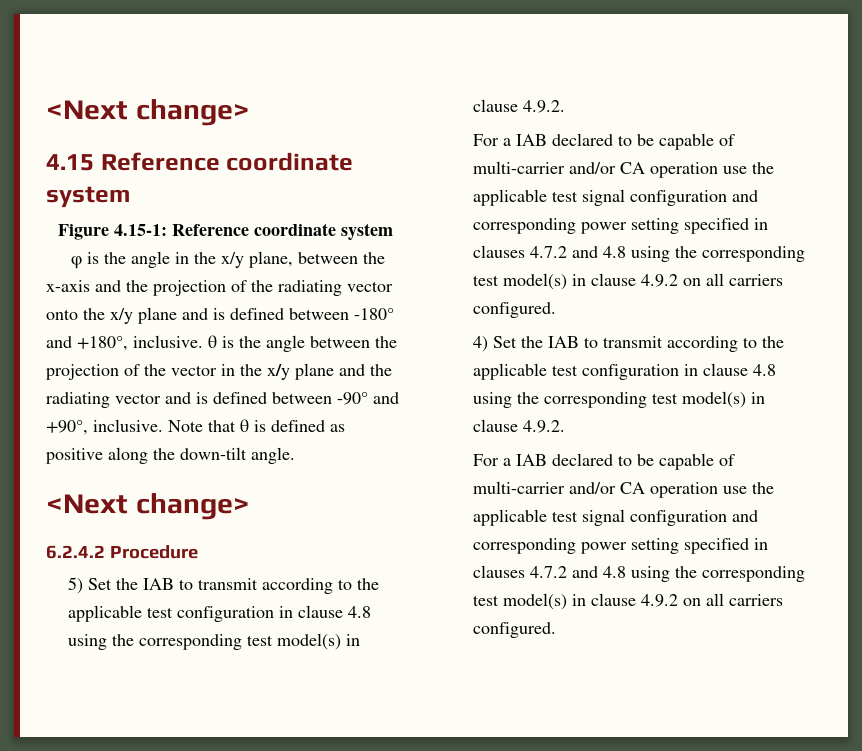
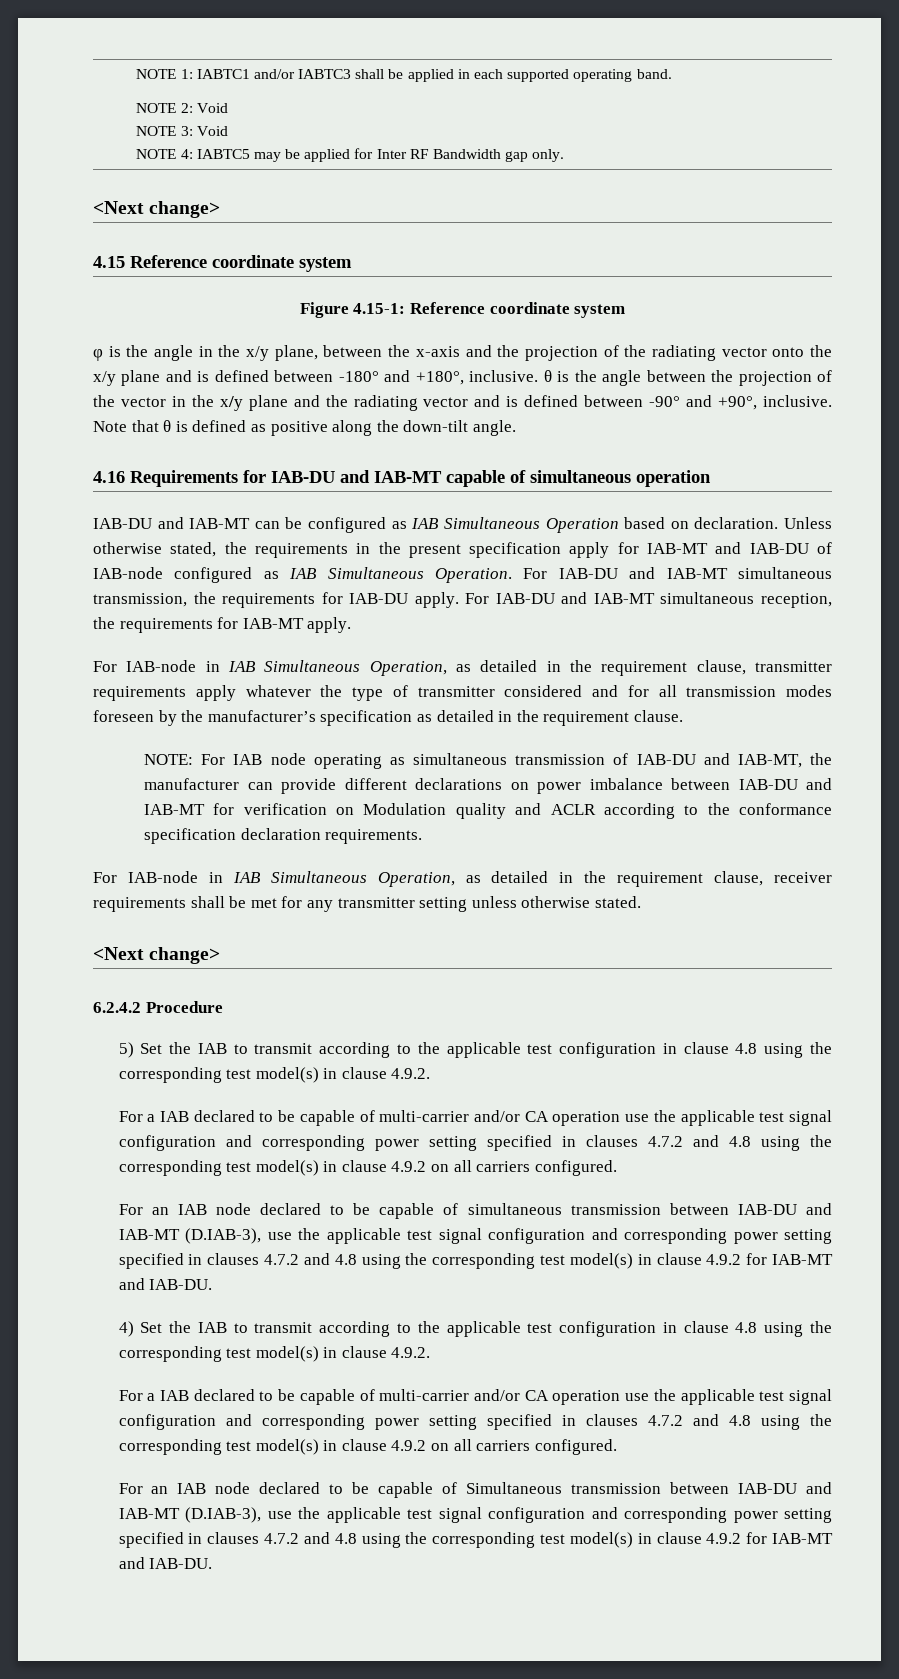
(46, 110) none -> [136,69,672,82] [136,103,228,113] [136,126,228,136] [136,148,565,162] NOTE 1: IABTC1 and/or IABTC3 shall be applied in each supported operating band. // NOTE 2: Void // NOTE 3: Void // NOTE 4: IABTC5 may be applied for Inter RF Bandwidth gap only. //
(295, 455) none -> [93,470,711,487] [93,517,832,533] [93,542,832,558] [93,567,832,583] [93,592,832,608] [93,617,352,633] [93,660,832,676] [93,685,832,701] [93,710,683,726] [144,753,833,769] [144,778,832,794] [144,803,833,819] [144,828,423,844] [93,871,832,887] [93,896,641,912] // 4.16 Requirements for IAB-DU and IAB-MT capable of simultaneous operation // IAB-DU and IAB-MT can be configured as IAB Simultaneous Operation based on declaration. Unless otherwise stated, the requirements in the present specification apply for IAB-MT and IAB-DU of IAB-node configured as IAB Simultaneous Operation. For IAB-DU and IAB-MT simultaneous transmission, the requirements for IAB-DU apply. For IAB-DU and IAB-MT simultaneous reception, the requirements for IAB-MT apply. // For IAB-node in IAB Simultaneous Operation, as detailed in the requirement clause, transmitter requirements apply whatever the type of transmitter considered and for all transmission modes foreseen by the manufacturer’s specification as detailed in the requirement clause. // NOTE: For IAB node operating as simultaneous transmission of IAB-DU and IAB-MT, the manufacturer can provide different declarations on power imbalance between IAB-DU and IAB-MT for verification on Modulation quality and ACLR according to the conformance specification declaration requirements. // For IAB-node in IAB Simultaneous Operation, as detailed in the requirement clause, receiver requirements shall be met for any transmitter setting unless otherwise stated.
(556, 310) none -> [118,1203,832,1219] [118,1228,833,1244] [118,1253,834,1269] [118,1278,213,1290] // For an IAB node declared to be capable of simultaneous transmission between IAB-DU and IAB-MT (D.IAB-3), use the applicable test signal configuration and corresponding power setting specified in clauses 4.7.2 and 4.8 using the corresponding test model(s) in clause 4.9.2 for IAB-MT and IAB-DU.
(556, 630) none -> [118,1482,832,1498] [118,1507,833,1523] [118,1532,834,1548] [118,1557,213,1569] // For an IAB node declared to be capable of Simultaneous transmission between IAB-DU and IAB-MT (D.IAB-3), use the applicable test signal configuration and corresponding power setting specified in clauses 4.7.2 and 4.8 using the corresponding test model(s) in clause 4.9.2 for IAB-MT and IAB-DU.

